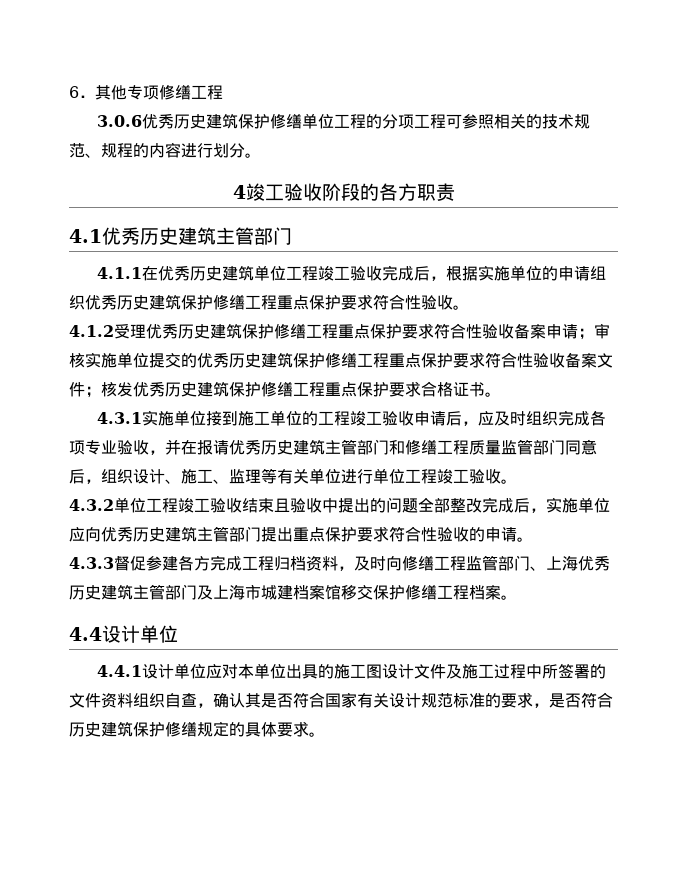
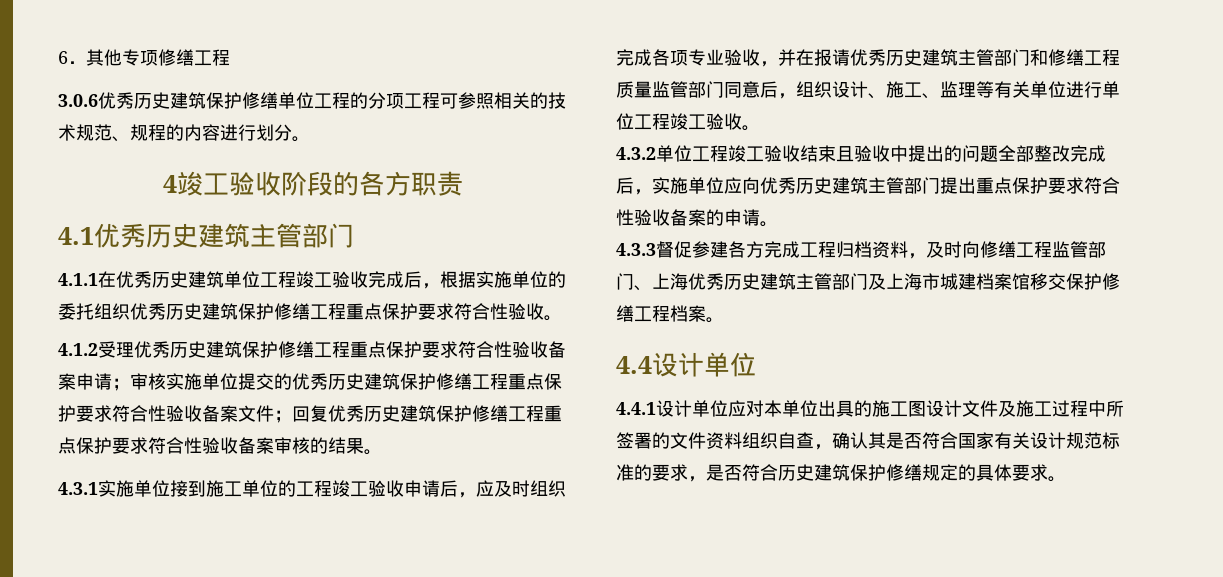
[557,266,590,281] 申请 -> [58,303,94,320] 委托
[101,381,485,397] 核发优秀历史建筑保护修缮工程重点保护要求合格证书 -> [292,405,562,422] [58,437,364,454] 回复优秀历史建筑保护修缮工程重点保护要求符合性验收备案审核的结果
(469, 534) none -> [670,209,706,226] 备案

